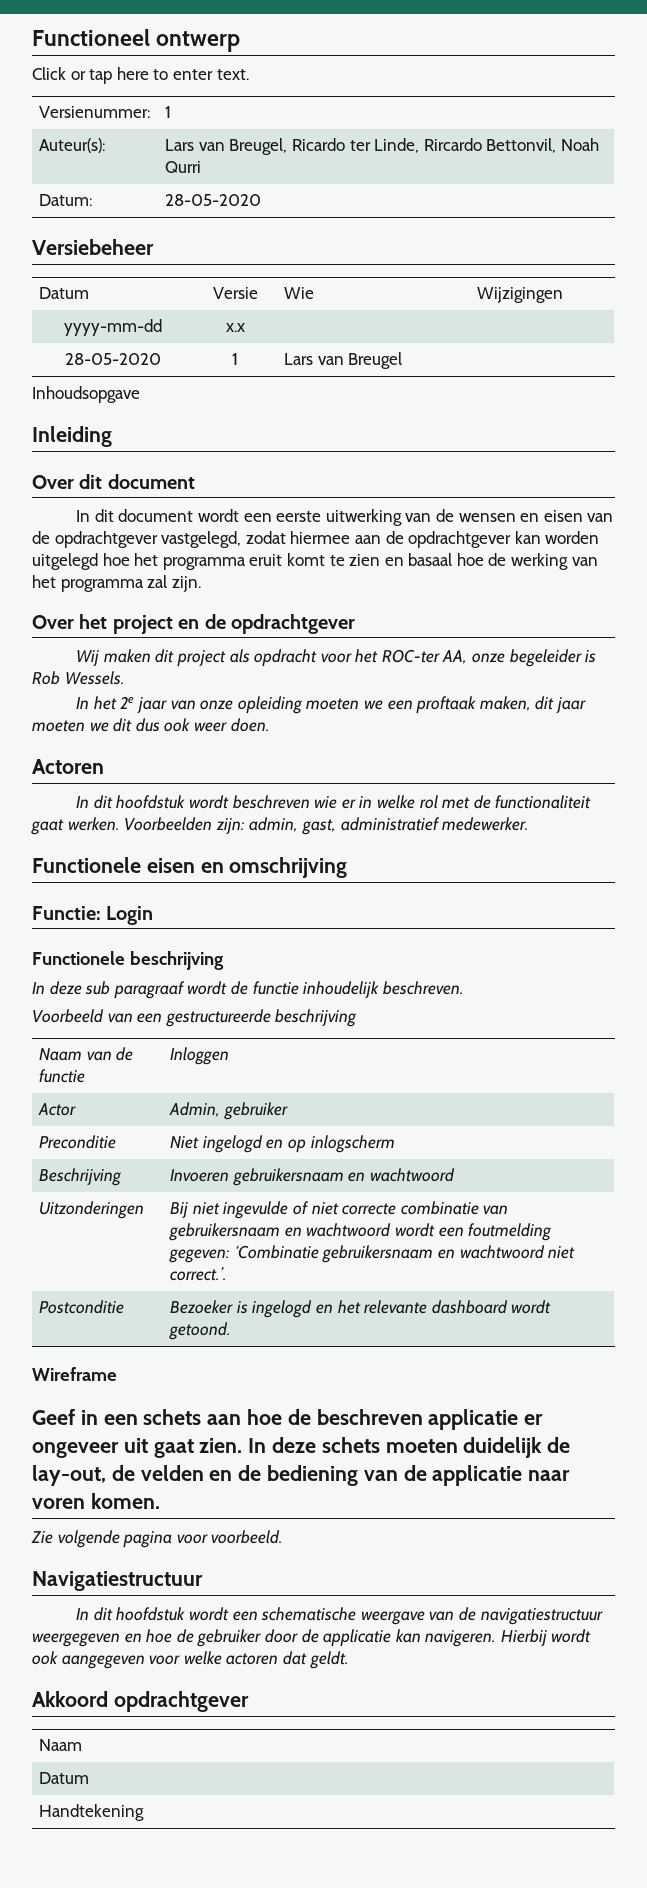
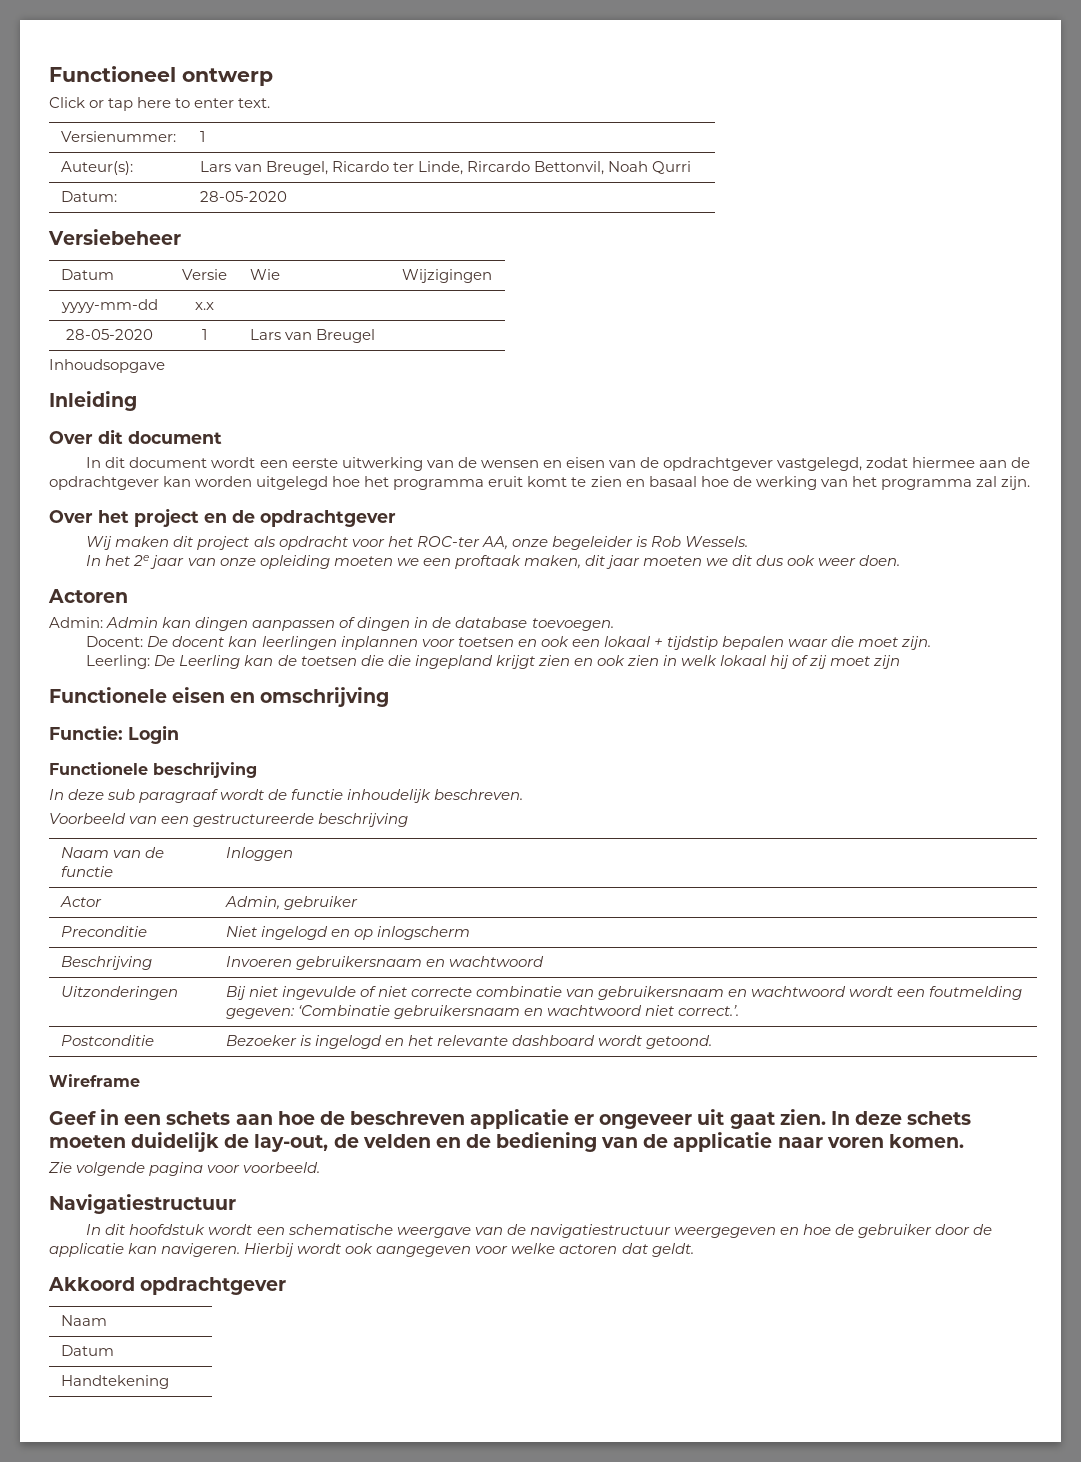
[76,795,592,809] [31,817,530,835] In dit hoofdstuk wordt beschreven wie er in welke rol met de functionaliteit gaat werken. Voorbeelden zijn: admin, gast, administratief medewerker. -> [49,617,614,631] [86,636,932,650] [86,655,901,669] Admin: Admin kan dingen aanpassen of dingen in de database toevoegen. // Docent: De docent kan leerlingen inplannen voor toetsen en ook een lokaal + tijdstip bepalen waar die moet zijn. // Leerling: De Leerling kan de toetsen die die ingepland krijgt zien en ook zien in welk lokaal hij of zij moet zijn

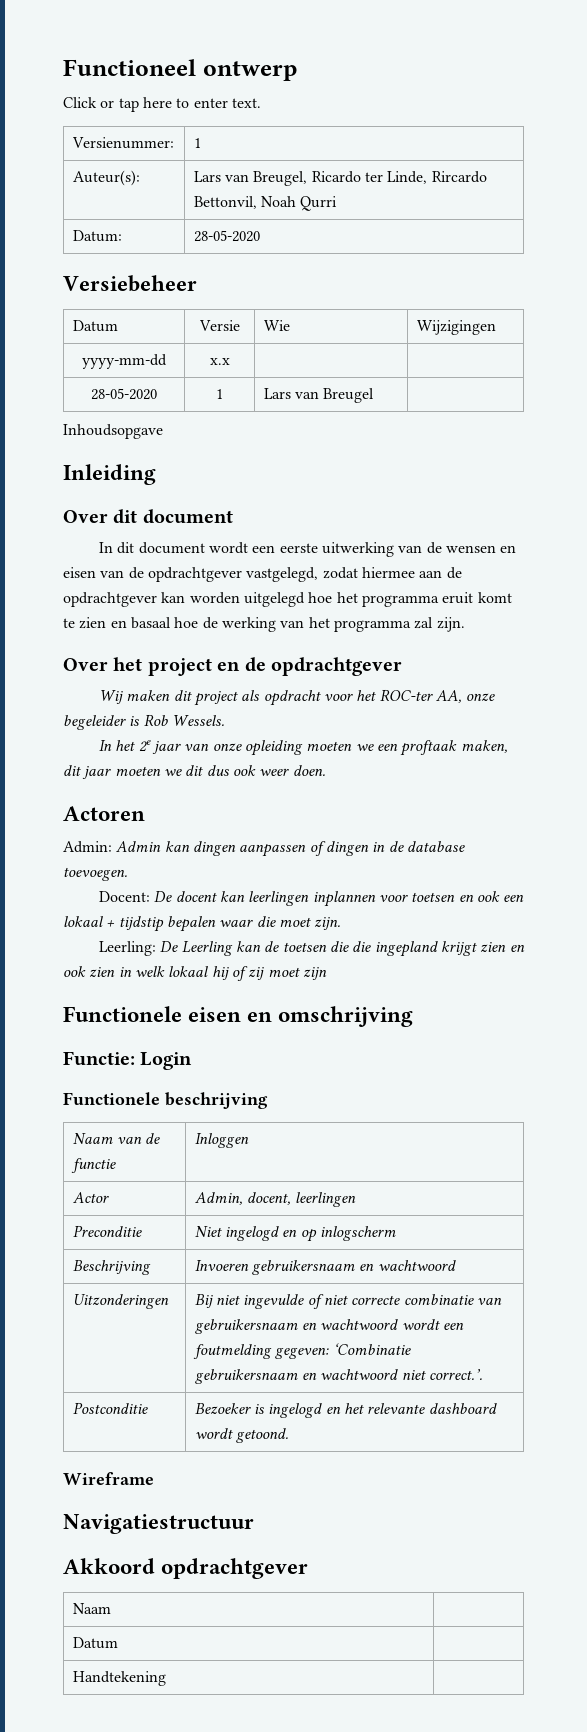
[49,789,524,803] [49,813,409,827] // In deze sub paragraaf wordt de functie inhoudelijk beschreven. // Voorbeeld van een gestructureerde beschrijving -> (268, 1100) none
[283,896,358,910] gebruiker -> [246,1192,357,1207] docent, leerlingen
[49,1109,972,1129] [49,1132,964,1152] [48,1162,321,1176] [49,1194,236,1214] [86,1224,993,1238] [49,1243,694,1257] Geef in een schets aan hoe de beschreven applicatie er ongeveer uit gaat zien. In deze schets moeten duidelijk de lay-out, de velden en de bediening van de applicatie naar voren komen. // Zie volgende pagina voor voorbeeld. // Navigatiestructuur // In dit hoofdstuk wordt een schematische weergave van de navigatiestructuur weergegeven en hoe de gebruiker door de applicatie kan navigeren. Hierbij wordt ook aangegeven voor welke actoren dat geldt. -> [63,1514,254,1534] Navigatiestructuur

